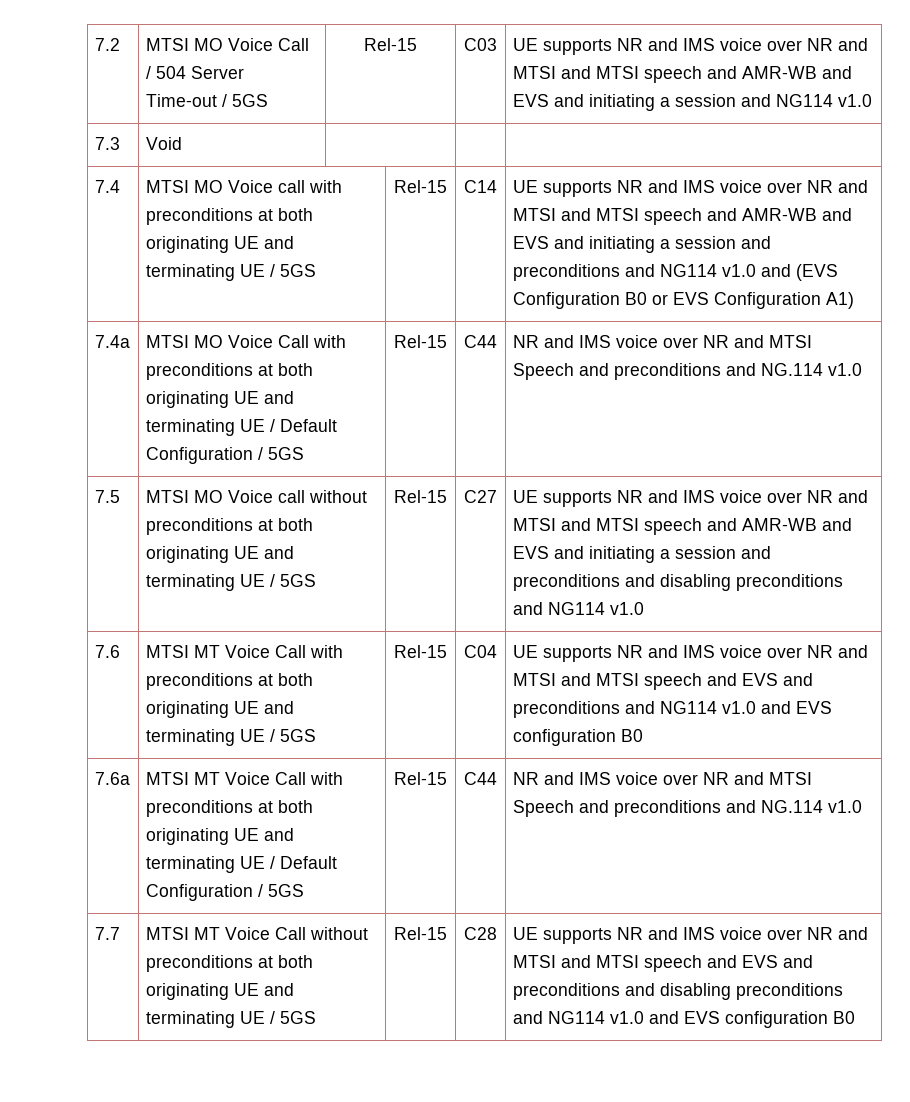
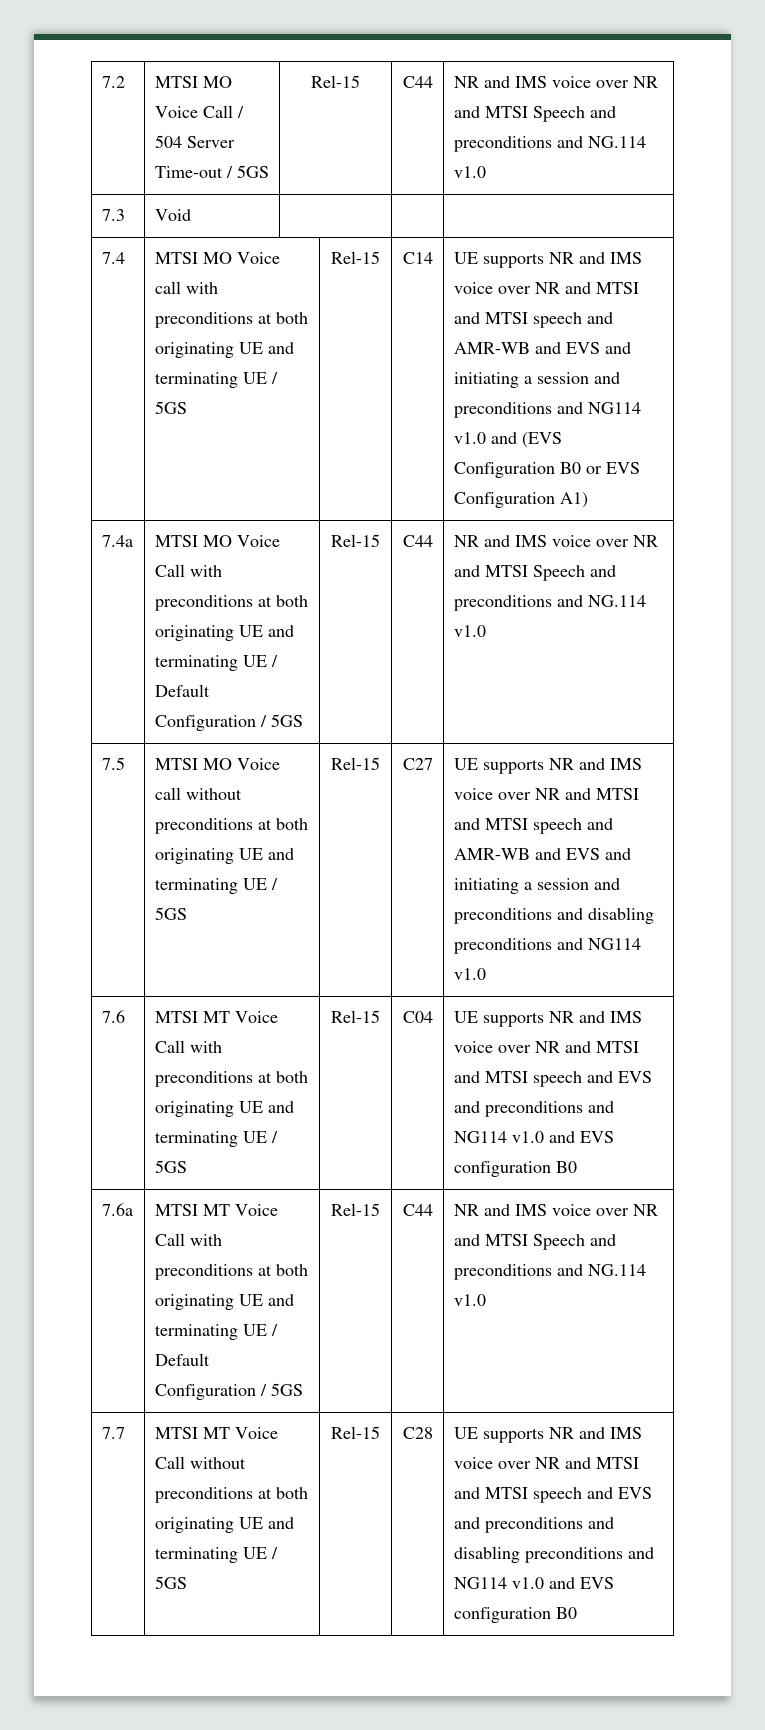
[464,38,497,51] [512,38,868,55] [512,66,852,83] [512,94,833,111] C03 | UE supports NR and IMS voice over NR and MTSI and MTSI speech and AMR-WB and EVS and initiating a session and NG114 -> [402,76,433,88] [453,76,658,88] [453,106,616,122] [453,136,646,152] C44 | NR and IMS voice over NR and MTSI Speech and preconditions and NG.114

